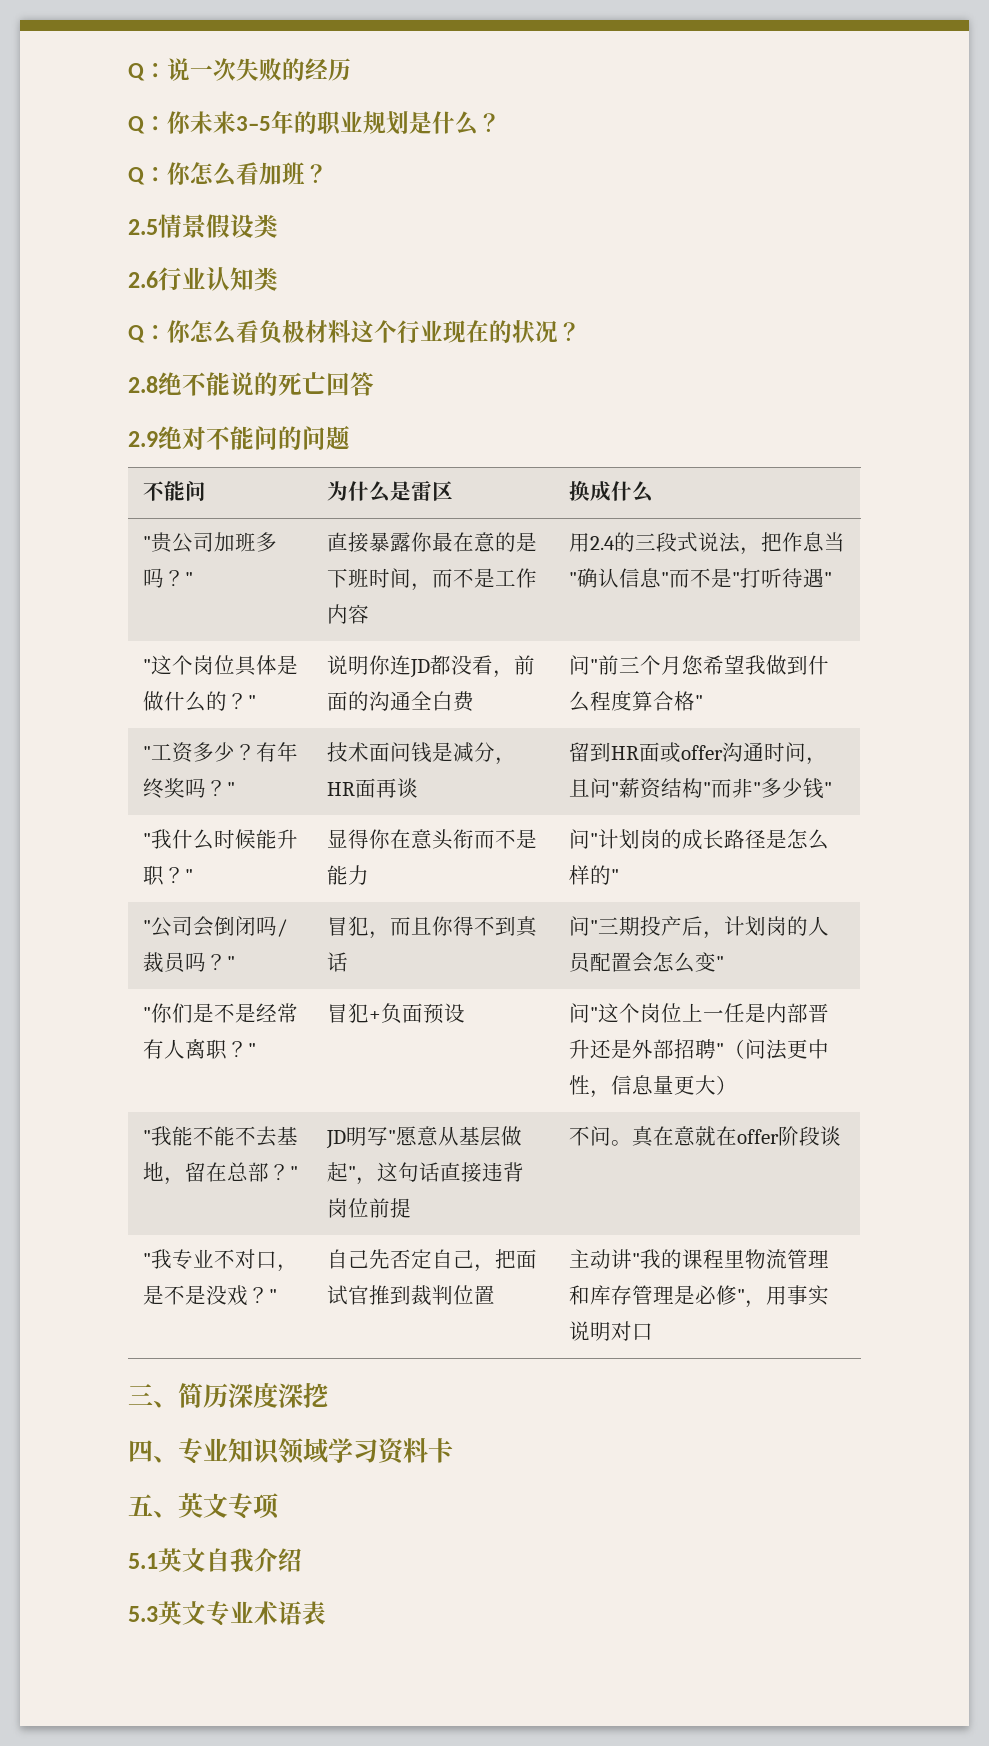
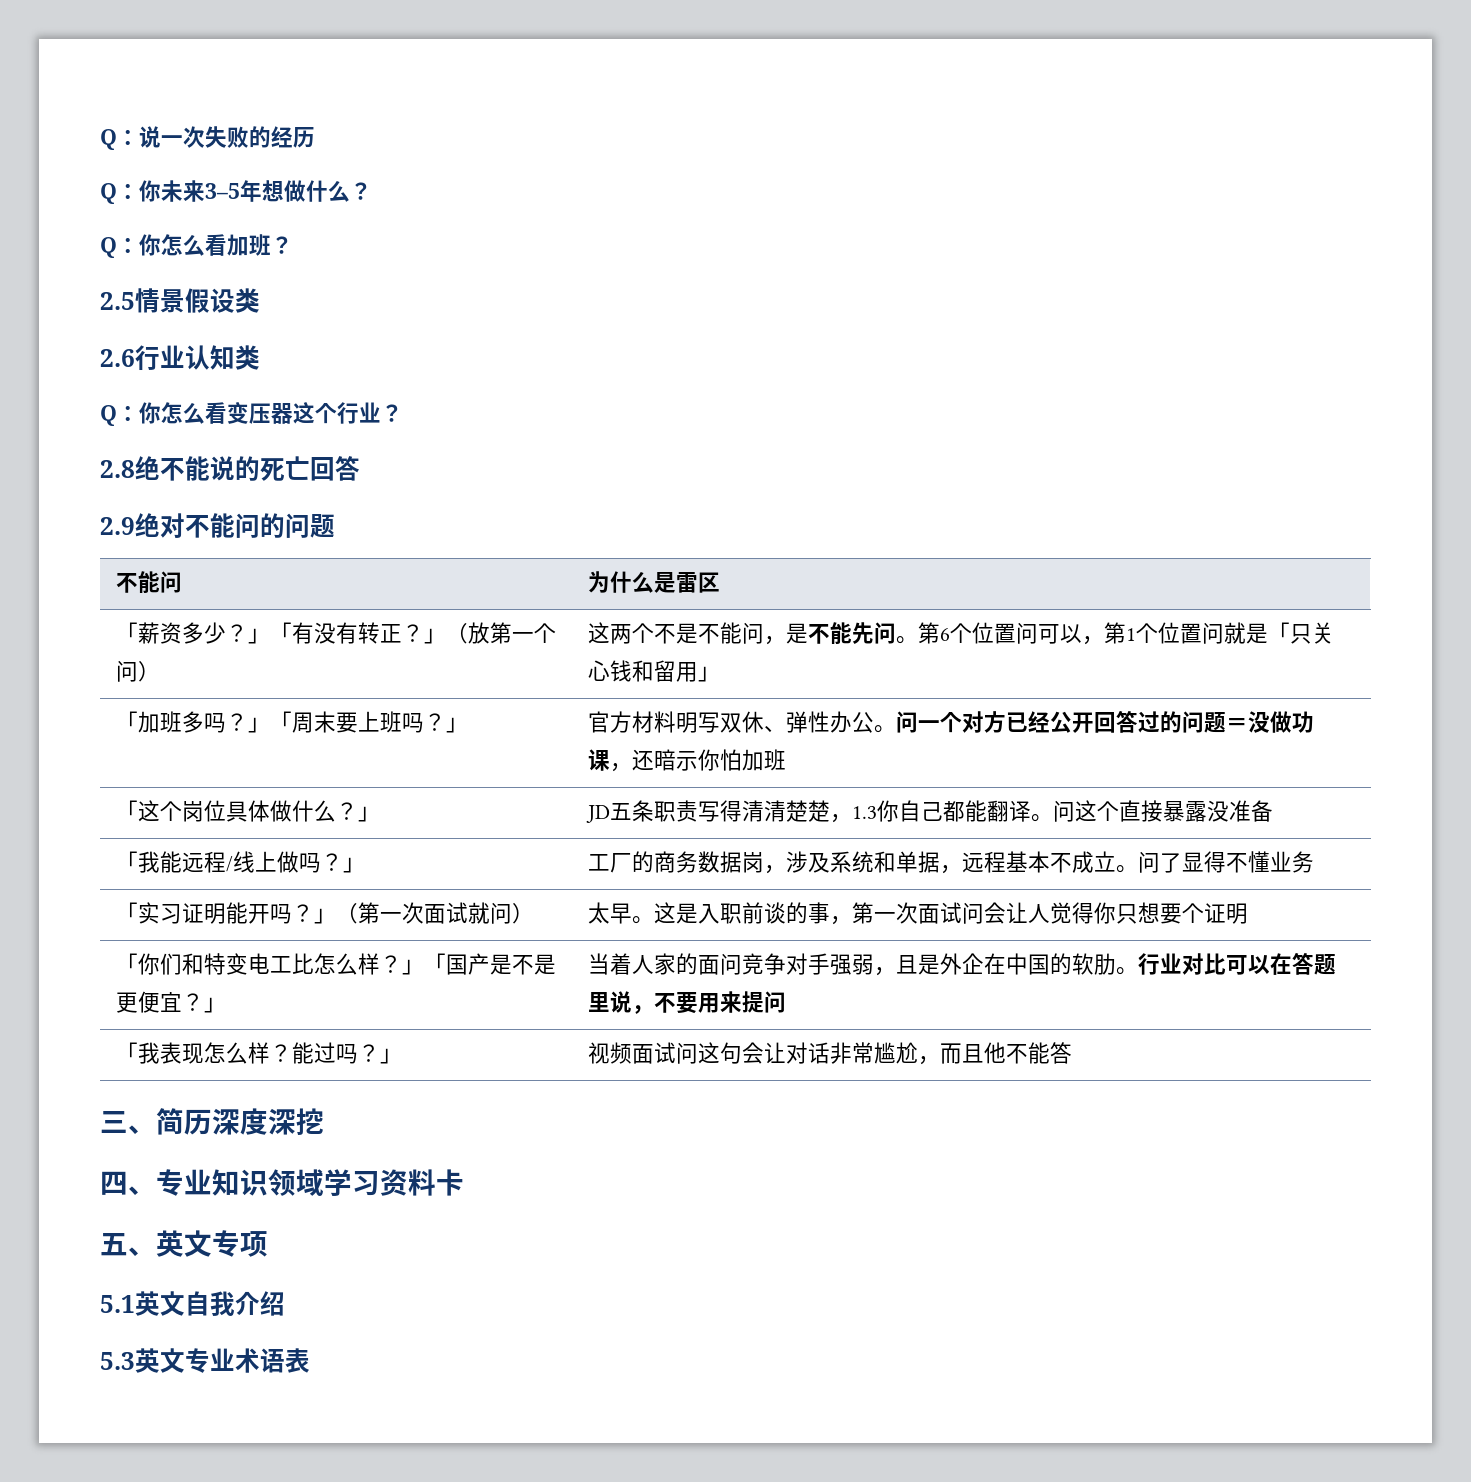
[294,111,432,136] 的职业规划是 -> [262,180,306,202] 想做
[259,320,558,344] 负极材料这个行业现在的状况 -> [227,402,381,424] 变压器这个行业
[568,480,654,503] [142,532,277,553] [142,568,193,588] [326,532,537,553] [326,568,537,591] [326,604,369,624] [568,532,845,555] [568,568,832,588] [142,655,298,676] [142,691,256,712] [326,655,535,678] [326,691,474,712] [568,655,829,675] [568,690,703,712] [142,742,298,763] [142,778,235,799] [326,742,516,765] [326,778,418,798] [568,742,827,765] [568,778,832,799] [142,829,298,850] [142,865,193,886] [326,829,537,850] [326,865,369,885] [568,829,829,850] [568,865,619,885] [142,916,287,937] [142,952,235,973] [326,916,537,939] [326,952,348,972] [568,916,829,939] [568,952,724,973] [142,1003,298,1023] [142,1039,256,1060] [326,1003,465,1024] [568,1003,829,1023] [568,1039,829,1060] [568,1075,737,1098] [142,1126,298,1147] [142,1162,298,1185] [325,1126,522,1149] [326,1162,524,1185] [326,1198,411,1218] [568,1126,841,1147] [142,1249,298,1272] [142,1285,277,1306] [326,1249,537,1272] [326,1285,495,1306] [568,1249,829,1269] [568,1285,829,1308] [568,1321,653,1341] | 换成什么 // "贵公司加班多吗？" | 直接暴露你最在意的是下班时间，而不是工作内容 | 用2.4的三段式说法，把作息当"确认信息"而不是"打听待遇" // "这个岗位具体是做什么的？" | 说明你连JD都没看，前面的沟通全白费 | 问"前三个月您希望我做到什么程度算合格" // "工资多少？有年终奖吗？" | 技术面问钱是减分，HR面再谈 | 留到HR面或offer沟通时问，且问"薪资结构"而非"多少钱" // "我什么时候能升职？" | 显得你在意头衔而不是能力 | 问"计划岗的成长路径是怎么样的" // "公司会倒闭吗/裁员吗？" | 冒犯，而且你得不到真话 | 问"三期投产后，计划岗的人员配置会怎么变" // "你们是不是经常有人离职？" | 冒犯+负面预设 | 问"这个岗位上一任是内部晋升还是外部招聘"（问法更中性，信息量更大） // "我能不能不去基地，留在总部？" | JD明写"愿意从基层做起"，这句话直接违背岗位前提 | 不问。真在意就在offer阶段谈 // "我专业不对口，是不是没戏？" | 自己先否定自己，把面试官推到裁判位置 | 主动讲"我的课程里物流管理和库存管理是必修"，用事实说明对口 -> [115,622,556,644] [115,660,160,682] [587,622,1334,645] [587,660,720,682] [115,711,468,733] [587,710,1314,733] [587,749,786,772] [115,800,380,822] [585,800,1273,823] [115,851,365,873] [587,851,1314,874] [115,902,534,924] [587,902,1248,925] [115,953,556,975] [115,991,226,1013] [587,952,1336,976] [587,991,786,1014] [115,1042,402,1064] [587,1042,1072,1065] // 「薪资多少？」「有没有转正？」（放第一个问） | 这两个不是不能问，是不能先问。第6个位置问可以，第1个位置问就是「只关心钱和留用」 // 「加班多吗？」「周末要上班吗？」 | 官方材料明写双休、弹性办公。问一个对方已经公开回答过的问题＝没做功课，还暗示你怕加班 // 「这个岗位具体做什么？」 | JD五条职责写得清清楚楚，1.3你自己都能翻译。问这个直接暴露没准备 // 「我能远程/线上做吗？」 | 工厂的商务数据岗，涉及系统和单据，远程基本不成立。问了显得不懂业务 // 「实习证明能开吗？」（第一次面试就问） | 太早。这是入职前谈的事，第一次面试问会让人觉得你只想要个证明 // 「你们和特变电工比怎么样？」「国产是不是更便宜？」 | 当着人家的面问竞争对手强弱，且是外企在中国的软肋。行业对比可以在答题里说，不要用来提问 // 「我表现怎么样？能过吗？」 | 视频面试问这句会让对话非常尴尬，而且他不能答

